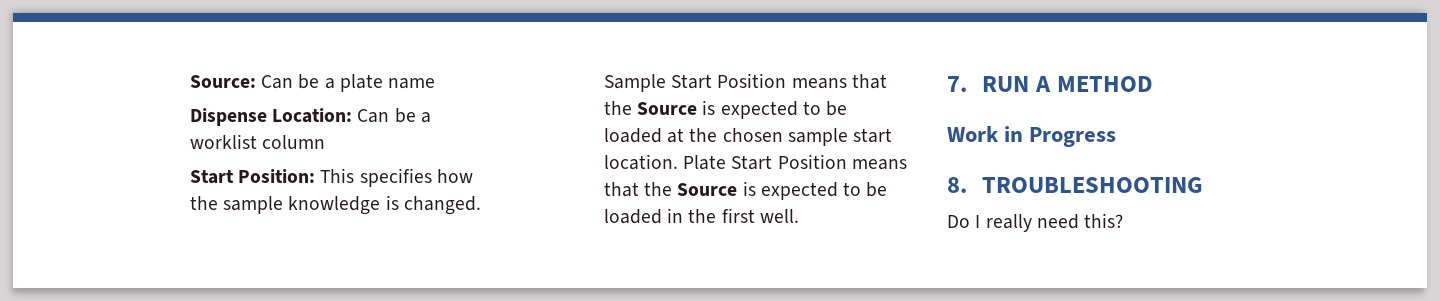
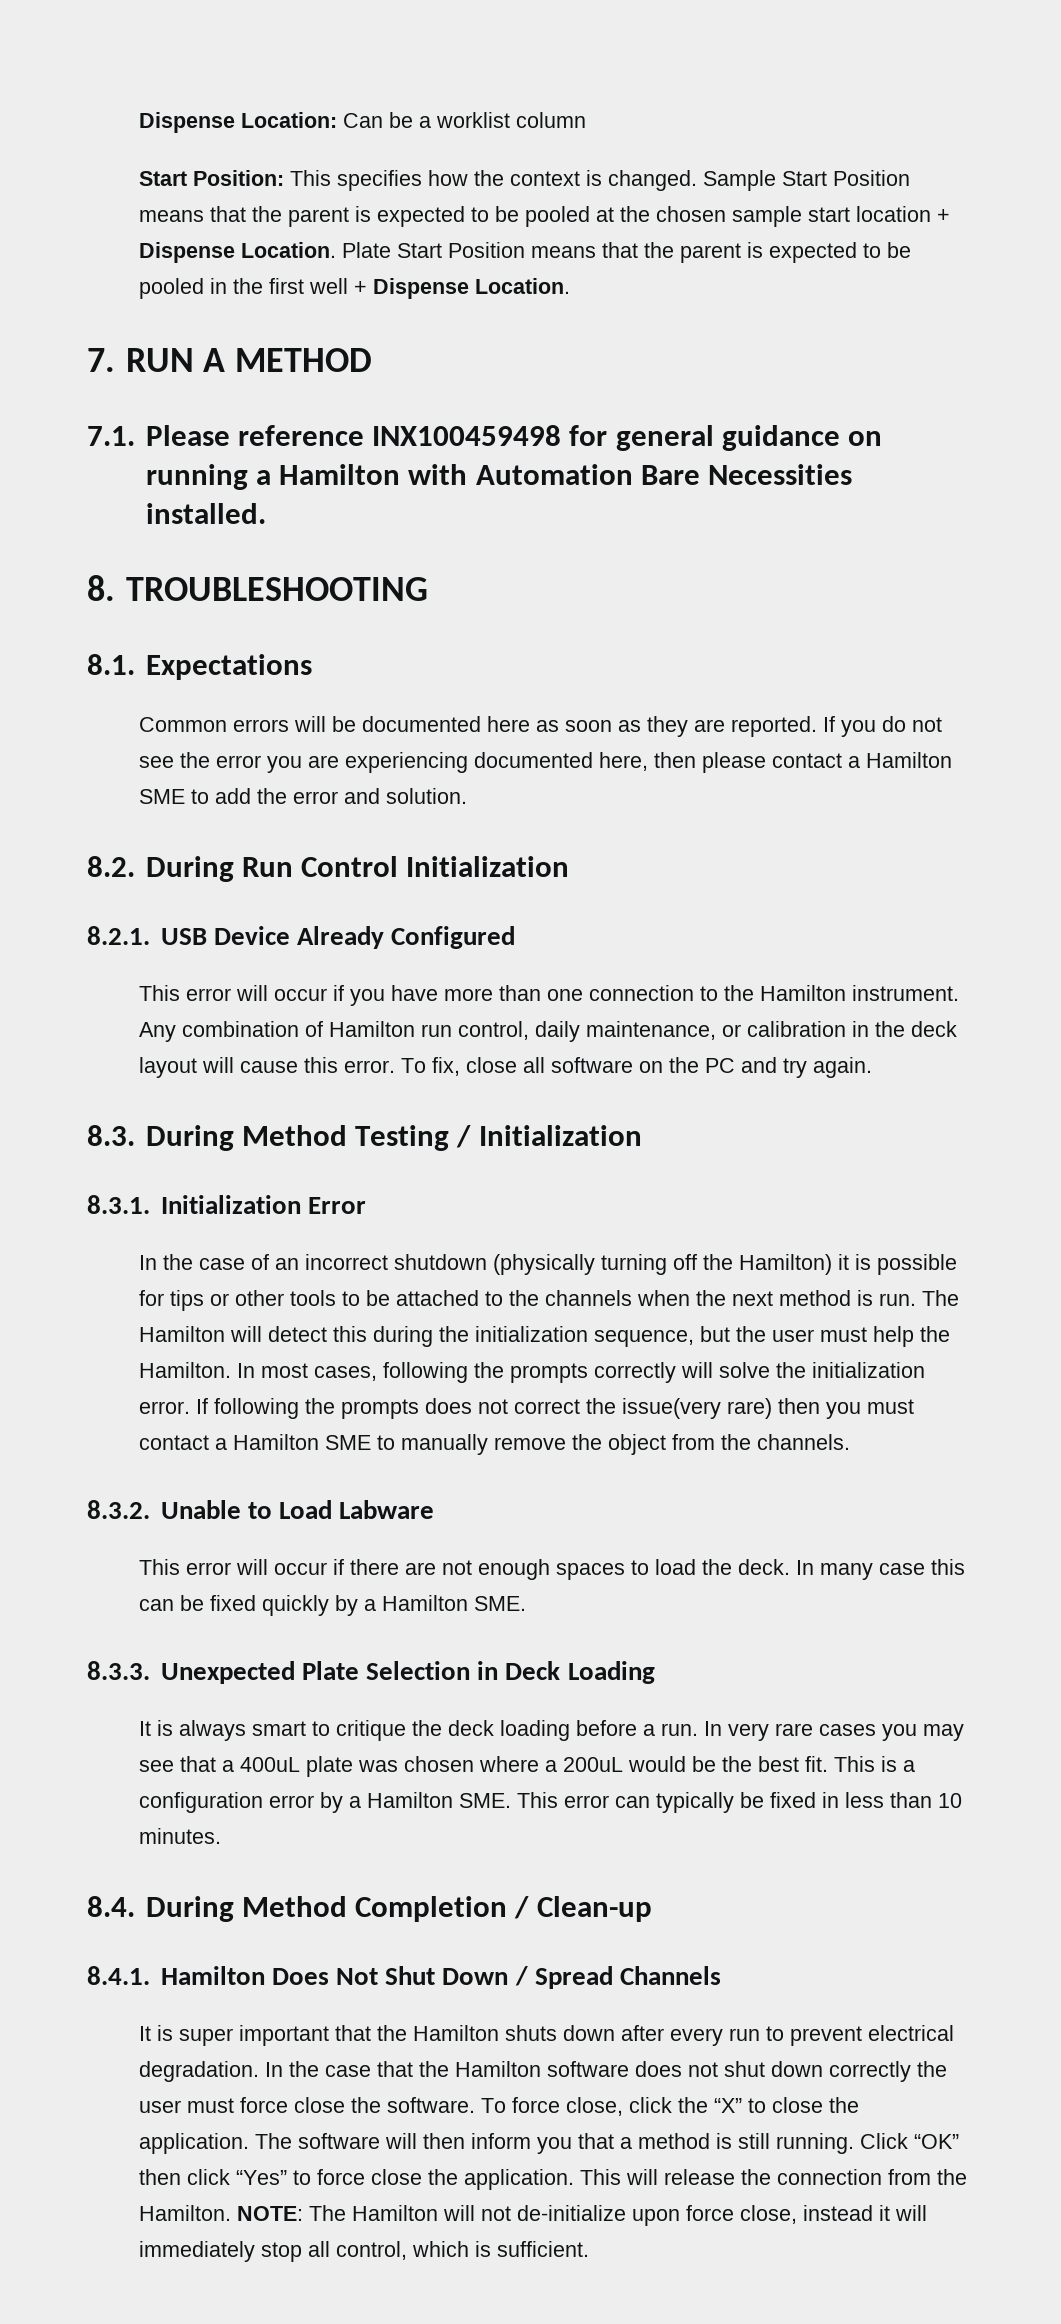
[189,74,436,92] Source: Can be a plate name // -> (138, 122) none
[223,196,381,215] sample knowledge -> [509,171,580,186] context
[637,100,848,119] [603,128,662,143] Source is expected to be loaded -> [287,206,590,227] parent is expected to be pooled
[603,154,678,170] location. -> [855,206,950,222] [138,242,336,263] location + Dispense Location.
[677,181,888,200] [603,209,662,224] Source is expected to be loaded -> [679,242,911,263] [138,278,204,299] parent is expected to be pooled
[759,209,799,223] well. -> [308,278,570,299] well + Dispense Location.
[947,126,1117,147] [947,177,1204,193] [947,213,1124,232] Work in Progress // 8. TROUBLESHOOTING // Do I really need this? -> [87,425,883,451] [145,464,853,490] [145,503,266,524] [87,575,428,601] [87,654,312,680] [138,716,942,737] [138,752,952,773] [138,788,467,804] [87,856,570,882] [87,926,516,949] [138,985,959,1006] [138,1021,957,1042] [138,1057,872,1078] [87,1125,642,1151] [87,1195,366,1214] [138,1254,957,1275] [138,1290,959,1311] [138,1326,950,1347] [138,1362,925,1383] [138,1398,914,1419] [138,1434,850,1455] [87,1500,435,1519] [138,1559,965,1580] [138,1595,526,1616] [87,1661,655,1684] [138,1720,964,1741] [138,1756,915,1777] [138,1792,962,1813] [138,1828,221,1844] [87,1896,652,1922] [87,1966,721,1989] [138,2025,954,2046] [138,2061,947,2082] [138,2097,859,2116] [138,2133,959,2154] [138,2169,967,2190] [138,2205,927,2226] [138,2241,589,2262] 7.1. Please reference INX100459498 for general guidance on running a Hamilton with Automation Bare Necessities installed. // 8. TROUBLESHOOTING // 8.1. Expectations // Common errors will be documented here as soon as they are reported. If you do not see the error you are experiencing documented here, then please contact a Hamilton SME to add the error and solution. // 8.2. During Run Control Initialization // 8.2.1. USB Device Already Configured // This error will occur if you have more than one connection to the Hamilton instrument. Any combination of Hamilton run control, daily maintenance, or calibration in the deck layout will cause this error. To fix, close all software on the PC and try again. // 8.3. During Method Testing / Initialization // 8.3.1. Initialization Error // In the case of an incorrect shutdown (physically turning off the Hamilton) it is possible for tips or other tools to be attached to the channels when the next method is run. The Hamilton will detect this during the initialization sequence, but the user must help the Hamilton. In most cases, following the prompts correctly will solve the initialization error. If following the prompts does not correct the issue(very rare) then you must contact a Hamilton SME to manually remove the object from the channels. // 8.3.2. Unable to Load Labware // This error will occur if there are not enough spaces to load the deck. In many case this can be fixed quickly by a Hamilton SME. // 8.3.3. Unexpected Plate Selection in Deck Loading // It is always smart to critique the deck loading before a run. In very rare cases you may see that a 400uL plate was chosen where a 200uL would be the best fit. This is a configuration error by a Hamilton SME. This error can typically be fixed in less than 10 minutes. // 8.4. During Method Completion / Clean-up // 8.4.1. Hamilton Does Not Shut Down / Spread Channels // It is super important that the Hamilton shuts down after every run to prevent electrical degradation. In the case that the Hamilton software does not shut down correctly the user must force close the software. To force close, click the “X” to close the application. The software will then inform you that a method is still running. Click “OK” then click “Yes” to force close the application. This will release the connection from the Hamilton. NOTE: The Hamilton will not de-initialize upon force close, instead it will immediately stop all control, which is sufficient.

